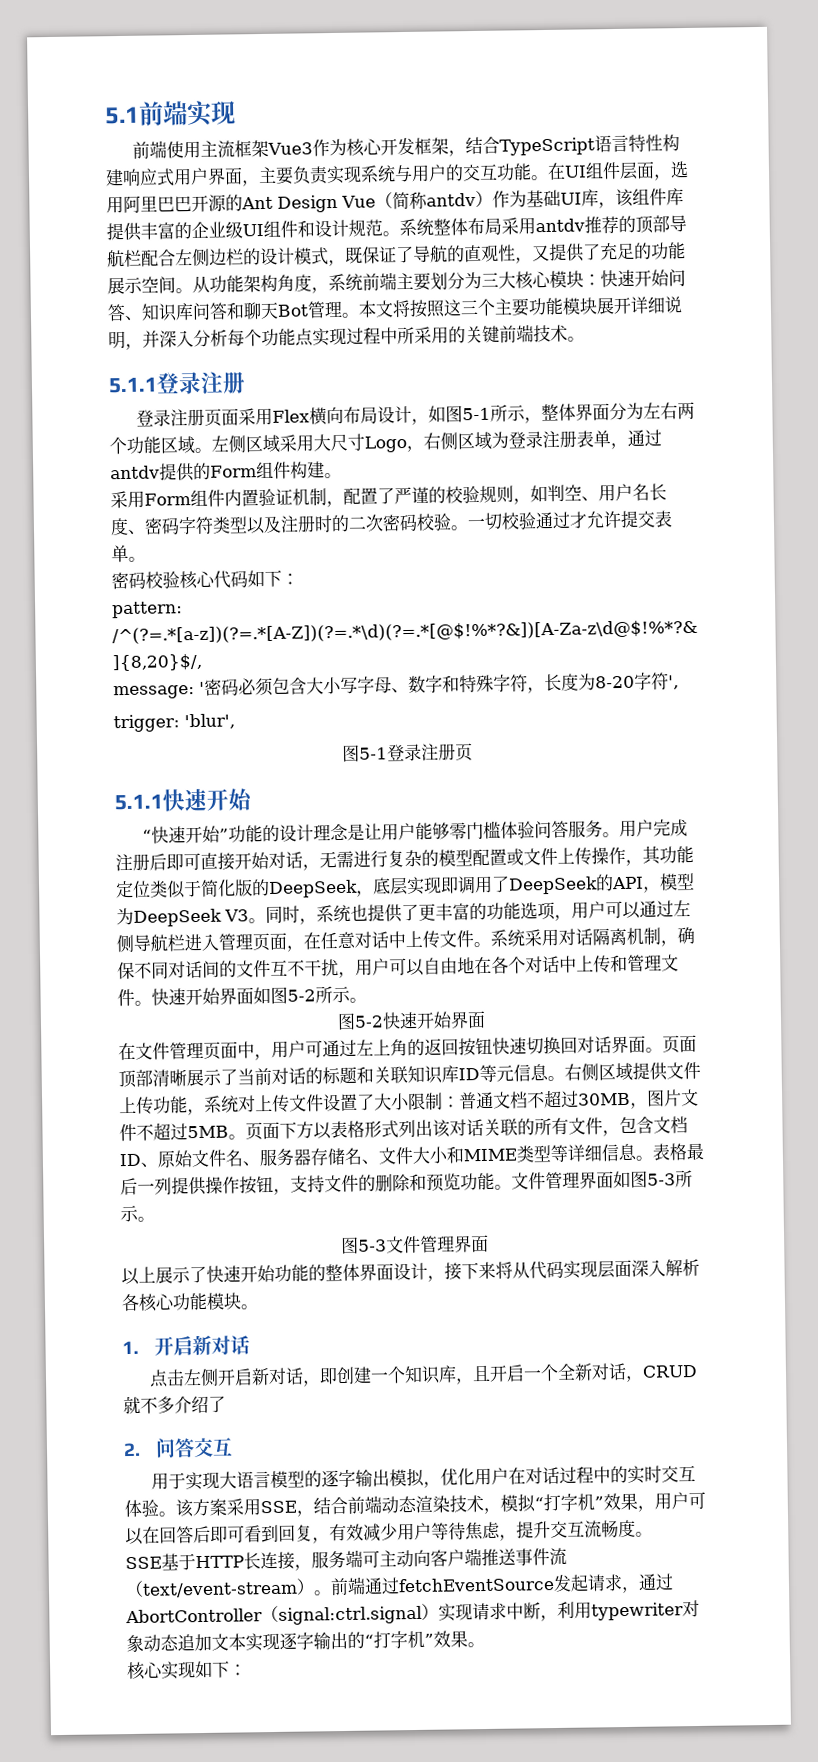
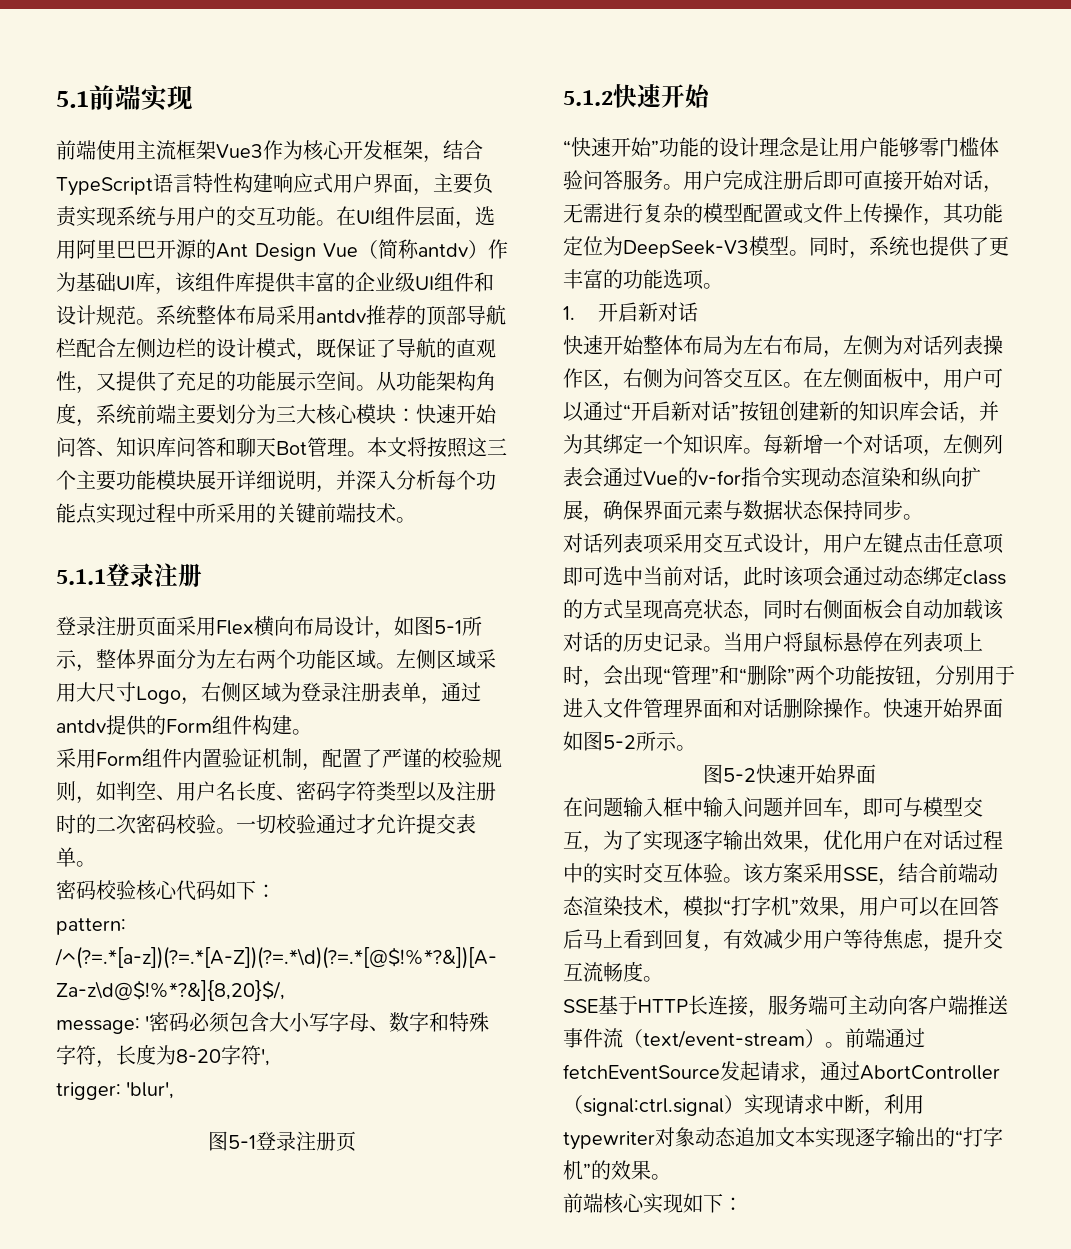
[114,794,163,811] 5.1.1 -> [563,90,613,106] 5.1.2
[149,872,695,899] [116,907,249,927] 类似于简化版的DeepSeek，底层实现即调用了DeepSeek的API，模型为DeepSeek V3 -> [603,236,789,258] 为DeepSeek-V3模型
[554,900,691,921] [116,926,695,953] [117,954,679,980] [117,988,135,1007] ，用户可以通过左侧导航栏进入管理页面，在任意对话中上传文件。系统采用对话隔离机制，确保不同对话间的文件互不干扰，用户可以自由地在各个对话中上传和管理文件 -> [703,283,723,289] [563,302,699,322] [563,335,1003,358] [563,368,1003,391] [563,401,999,424] [563,434,1003,457] [563,467,981,488] [563,500,923,523] [563,533,1004,556] [563,566,1006,589] [563,599,1004,622] [563,632,983,653] [563,665,1015,688] [563,698,863,718] 。 // 1.开启新对话 // 快速开始整体布局为左右布局，左侧为对话列表操作区，右侧为问答交互区。在左侧面板中，用户可以通过“开启新对话”按钮创建新的知识库会话，并为其绑定一个知识库。每新增一个对话项，左侧列表会通过Vue的v-for指令实现动态渲染和纵向扩展，确保界面元素与数据状态保持同步。 // 对话列表项采用交互式设计，用户左键点击任意项即可选中当前对话，此时该项会通过动态绑定class的方式呈现高亮状态，同时右侧面板会自动加载该对话的历史记录。当用户将鼠标悬停在列表项上时，会出现“管理”和“删除”两个功能按钮，分别用于进入文件管理界面和对话删除操作
[135,1034,697,1061] [118,1061,701,1089] [119,1088,699,1116] [119,1116,688,1142] [119,1142,704,1168] [120,1170,693,1196] [120,1204,155,1223] [340,1234,489,1255] [121,1258,700,1286] [121,1292,259,1312] [122,1334,250,1356] [148,1362,698,1388] [123,1395,226,1415] [123,1437,233,1458] [150,1467,425,1491] 文件管理页面中，用户可通过左上角的返回按钮快速切换回对话界面。页面顶部清晰展示了当前对话的标题和关联知识库ID等元信息。右侧区域提供文件上传功能，系统对上传文件设置了大小限制：普通文档不超过30MB，图片文件不超过5MB。页面下方以表格形式列出该对话关联的所有文件，包含文档ID、原始文件名、服务器存储名、文件大小和MIME类型等详细信息。表格最后一列提供操作按钮，支持文件的删除和预览功能。文件管理界面如图5-3所示。 // 图5-3文件管理界面 // 以上展示了快速开始功能的整体界面设计，接下来将从代码实现层面深入解析各核心功能模块。 // 1.开启新对话 // 点击左侧开启新对话，即创建一个知识库，且开启一个全新对话，CRUD就不多介绍了 // 2.问答交互 // 用于实现大语言模型的逐字输出模拟 -> [583,797,983,820] [563,830,803,853] 问题输入框中输入问题并回车，即可与模型交互，为了实现逐字输出效果
[210,1525,245,1543] 即可 -> [583,929,623,949] 马上
(434, 1639) none -> [591,1160,611,1180] 的
(485, 1645) none -> [563,1193,603,1213] 前端

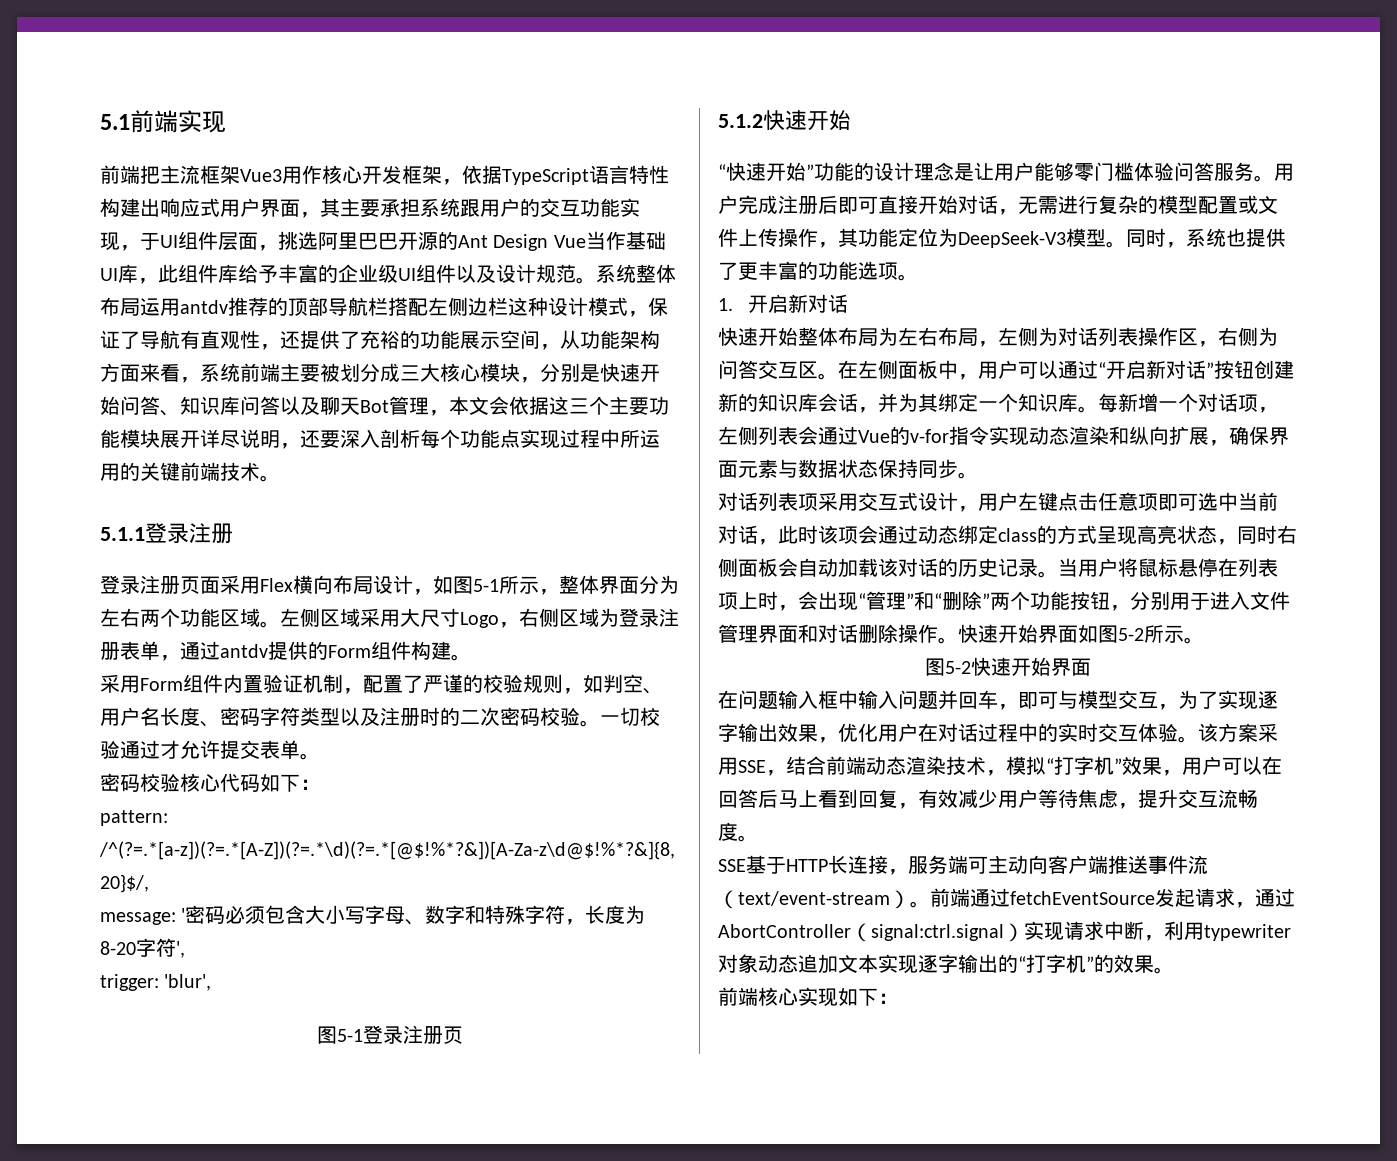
[96,140,136,160] 使用 -> [140,165,160,184] 把
[263,140,303,160] 作为 -> [282,165,322,184] 用作
[443,140,483,160] 结合 -> [462,165,502,184] 依据
(273, 183) none -> [140,198,160,217] 出
[433,173,493,194] [56,206,176,227] 主要负责实现系统与 -> [320,198,480,217] 其主要承担系统跟
[316,206,356,226] 。在 -> [620,198,640,217] [100,232,160,251] 实现，于
[475,206,495,226] [56,240,76,259] 选用 -> [278,231,318,250] 挑选
[358,239,508,259] [56,272,296,295] （简称antdv）作为基础UI库，该组件库提供 -> [585,231,666,250] [100,264,278,284] 当作基础UI库，此组件库给予
[474,272,494,292] 和 -> [456,264,496,283] 以及
[276,305,296,325] 采 -> [140,298,160,316] 运
[76,338,116,358] 配合 -> [388,297,428,316] 搭配
[196,338,216,358] 的 -> [508,297,548,316] 这种
[316,338,336,358] 既 -> (648, 314) none
[436,338,456,358] 的 -> [180,330,200,349] 有
[96,372,116,391] 又 -> [280,331,300,349] 还
[196,372,216,391] 足 -> [380,330,400,349] 裕
[356,385,376,391] 。 -> [540,344,560,350] ，
[476,371,496,391] [56,403,76,424] 角度 -> [100,363,180,382] 方面来看
[216,404,276,424] 划分为 -> [320,363,400,382] 被划分成
[396,408,416,422] ： -> [520,363,600,383] ，分别是
[216,437,236,457] 和 -> [280,396,320,415] 以及
[347,437,468,458] 。本文将按照 -> [429,396,549,416] ，本文会依据
[256,470,416,493] 细说明，并深入分 -> [220,429,400,449] 尽说明，还要深入剖
[216,503,236,523] 采 -> [640,430,660,448] 运

